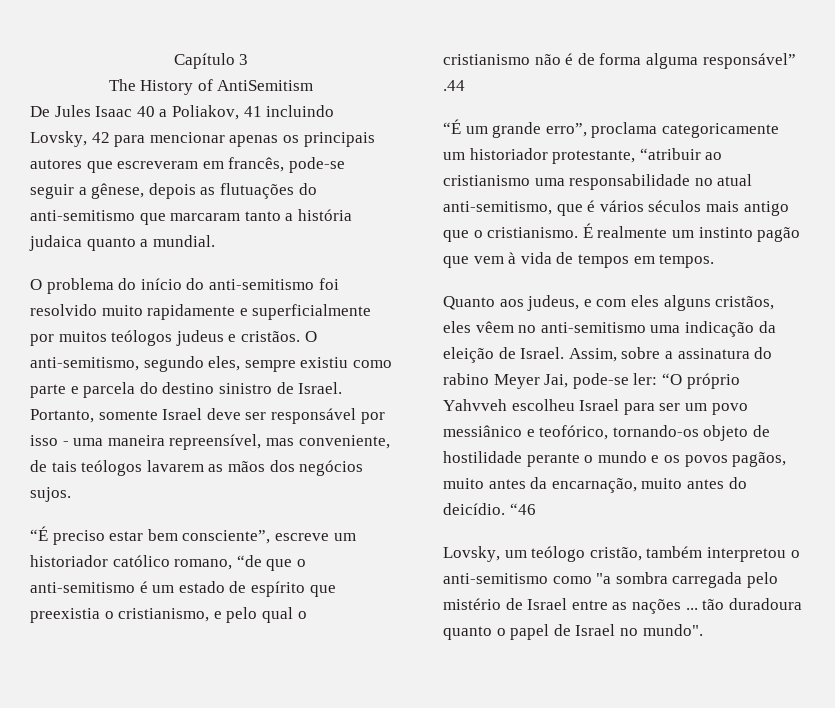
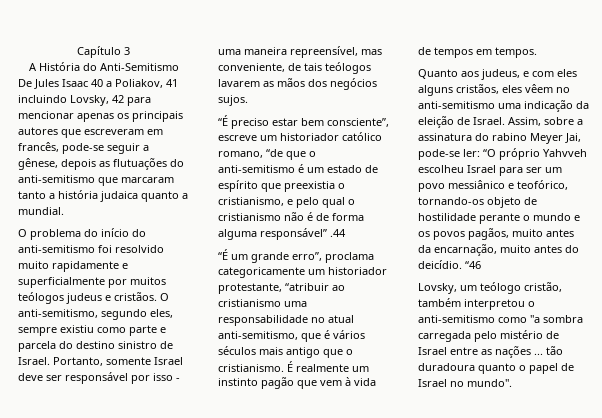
[108,79,314,95] The History of AntiSemitism -> [28,62,179,71] A História do Anti-Semitismo

